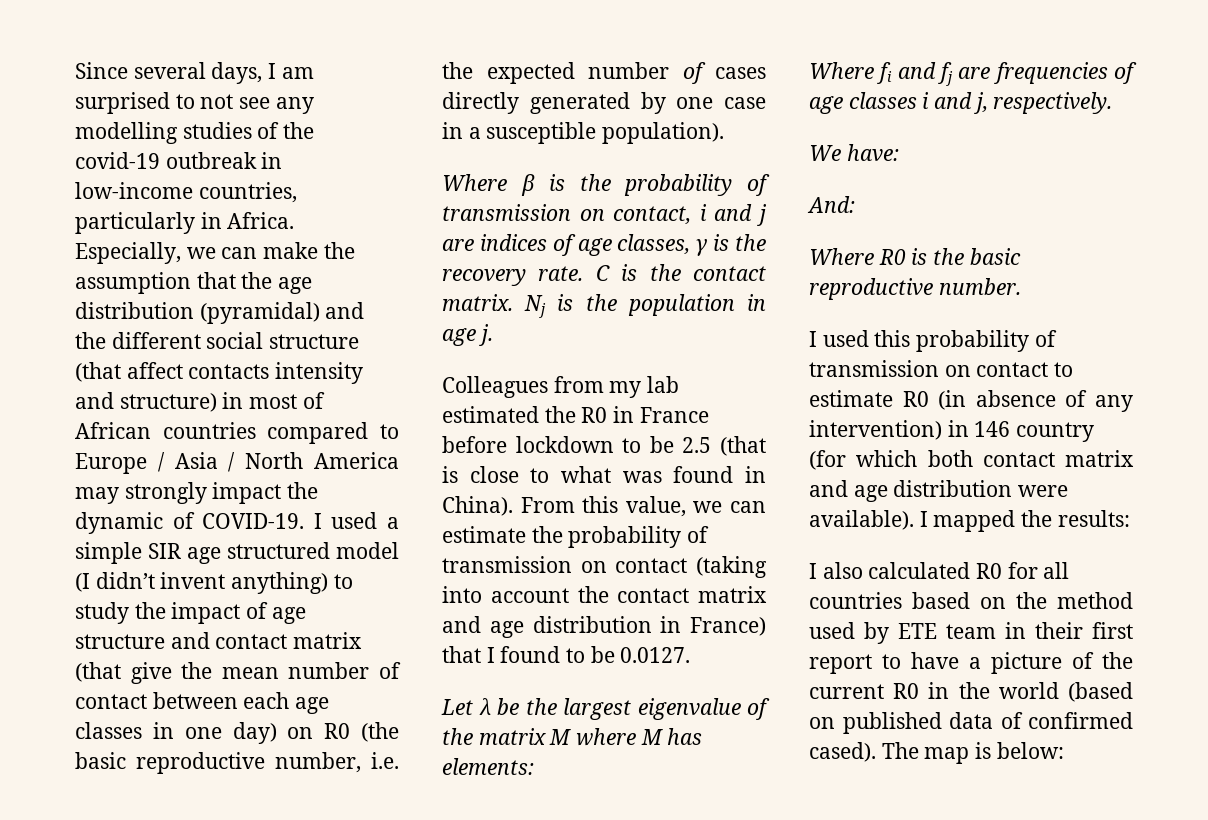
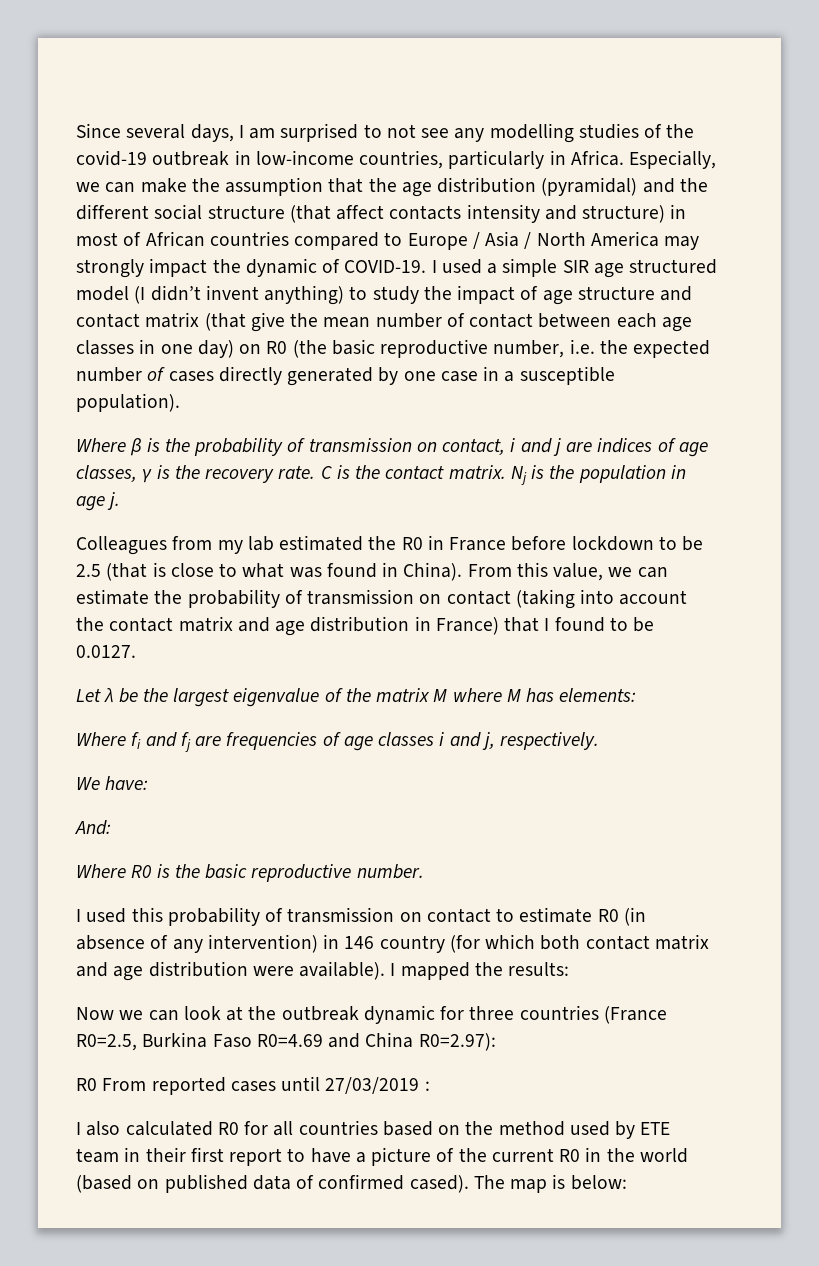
(1130, 518) none -> [76,1005,667,1024] [76,1032,496,1051] [76,1076,430,1095] // Now we can look at the outbreak dynamic for three countries (France R0=2.5, Burkina Faso R0=4.69 and China R0=2.97): // R0 From reported cases until 27/03/2019 :

